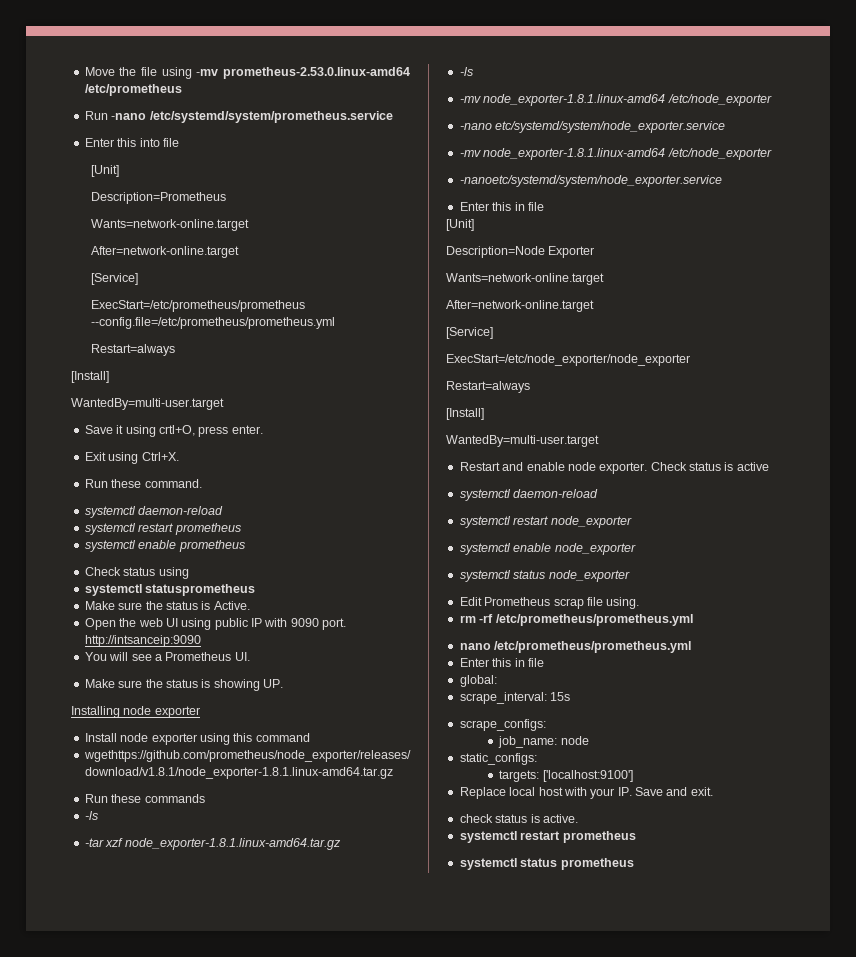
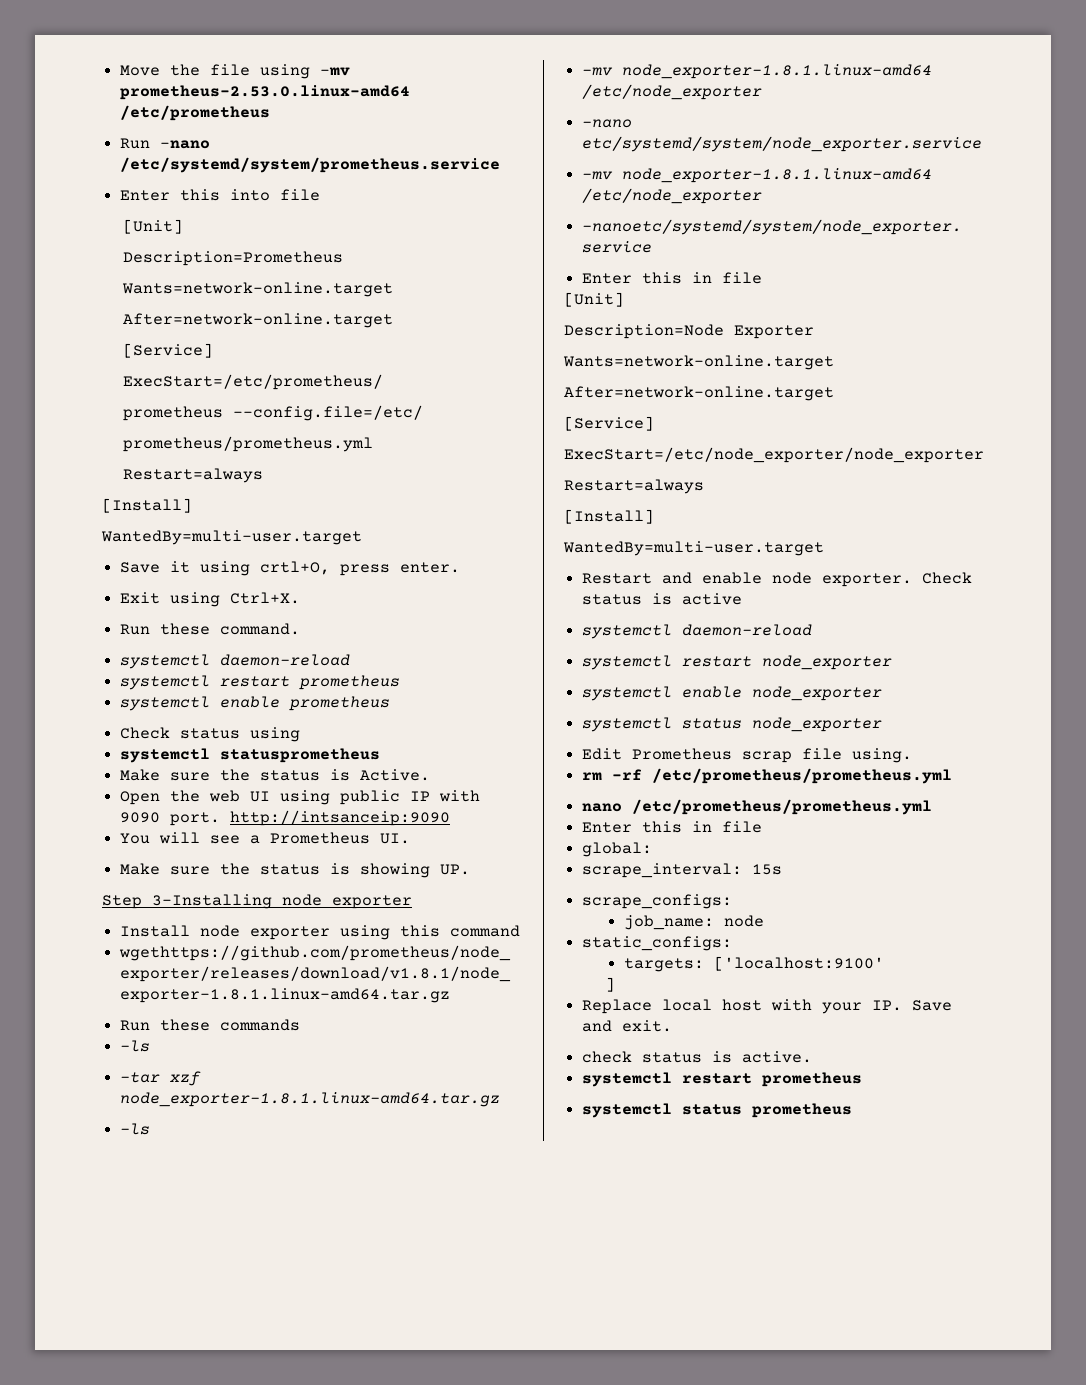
[90,300,305,312] [90,317,335,329] ExecStart=/etc/prometheus/prometheus --config.file=/etc/prometheus/prometheus.yml -> [122,374,383,390] [122,405,423,421] [122,436,373,452] ExecStart=/etc/prometheus/ // prometheus --config.file=/etc/ // prometheus/prometheus.yml
[71,706,120,718] Installing -> [102,894,272,909] Step 3-Installing
[542,770,633,782] ['localhost:9100'] -> [713,956,884,971] [605,977,616,992] ['localhost:9100' // ]

